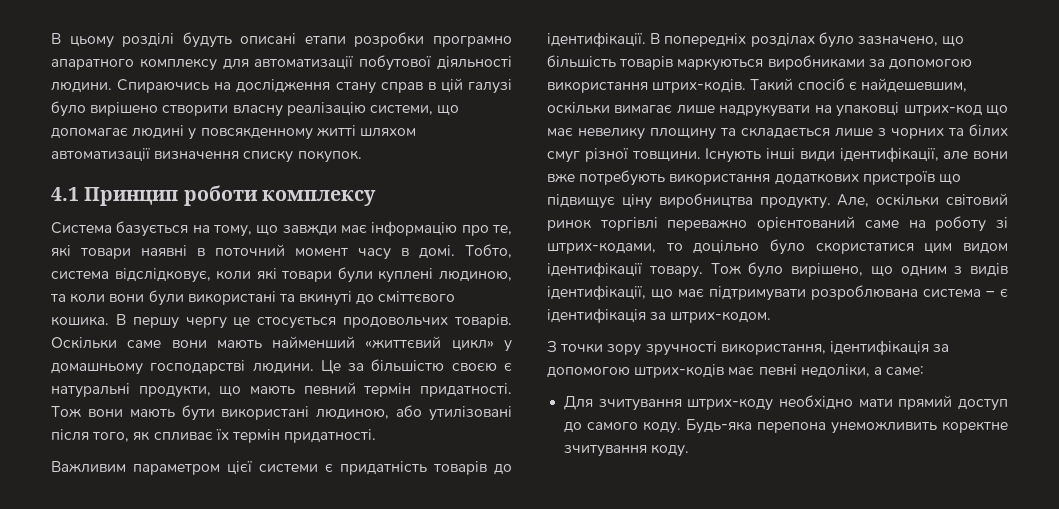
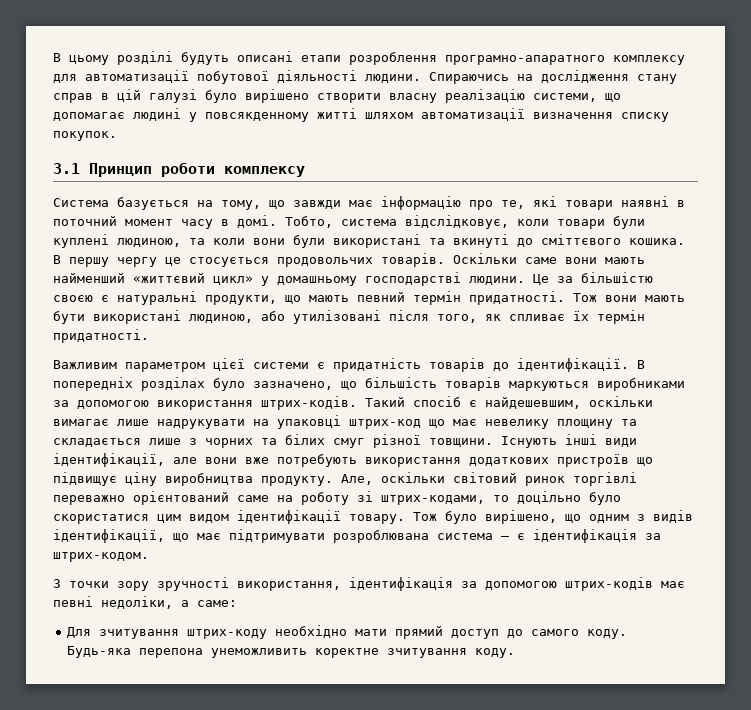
[354,32,512,47] [51,59,134,70] розробки програмно апаратного -> [349,52,605,65] розроблення програмно-апаратного
[51,187,79,201] 4.1 -> [53,163,80,174] 3.1
[256,268,277,280] які -> (549, 222) none

